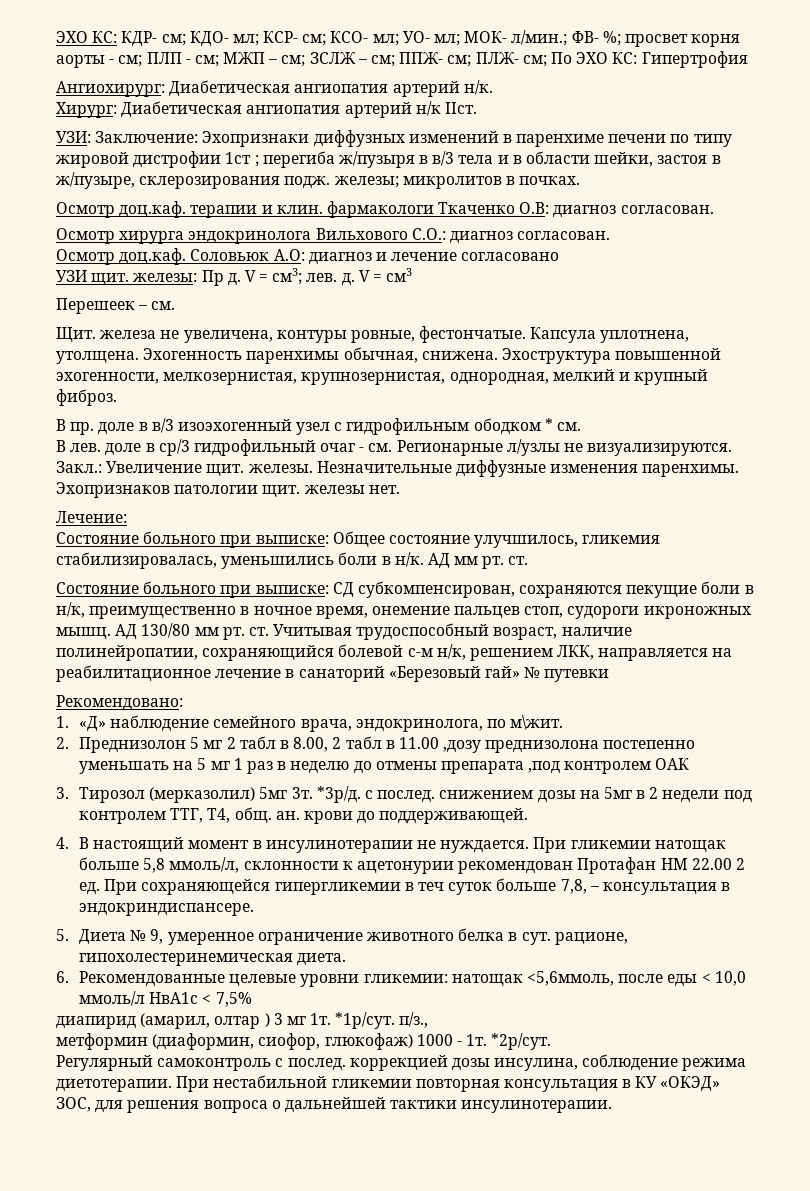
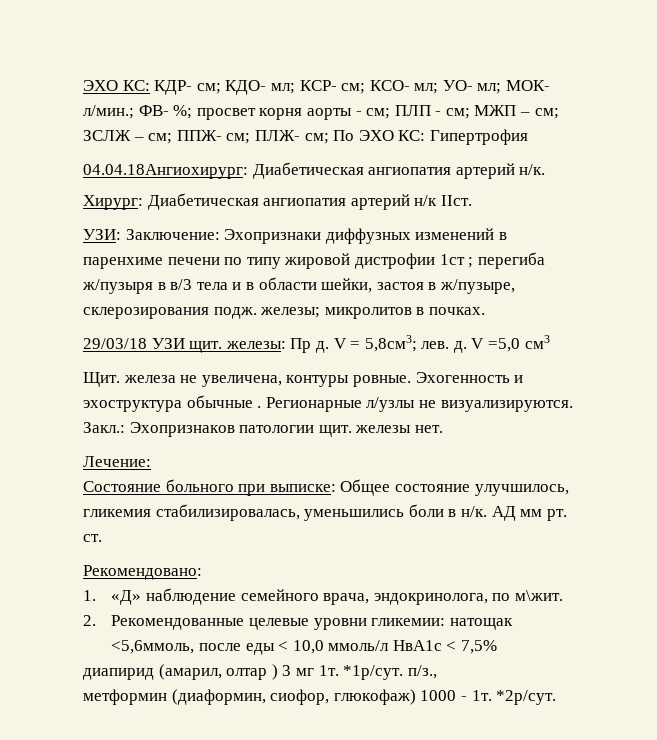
[56,81,165,97] Ангиохирург: -> [83,164,248,179] 04.04.18Ангиохирург:
[56,201,714,218] [56,228,611,244] [56,248,560,265] Осмотр доц.каф. терапии и клин. фармакологи Ткаченко О.В: диагноз согласован. // Осмотр хирурга эндокринолога Вильхового С.О.: диагноз согласован. // Осмотр доц.каф. Соловьюк А.О: диагноз и лечение согласовано // -> [83,338,147,349] 29/03/18
[272,268,303,285] см3; -> [364,335,417,352] 5,8см3;
[373,274,383,282] = -> [488,338,521,352] =5,0
[56,298,176,314] // Перешеек – см. -> (550, 342) none
[350,326,690,343] [56,347,722,364] [56,369,709,385] [56,389,117,406] [56,418,582,435] [56,439,393,456] ровные, фестончатые. Капсула уплотнена, утолщена. Эхогенность паренхимы обычная, снижена. Эхоструктура повышенной эхогенности, мелкозернистая, крупнозернистая, однородная, мелкий и крупный фиброз. // В пр. доле в в/3 изоэхогенный узел с гидрофильным ободком * см. // В лев. доле в ср/3 гидрофильный очаг - см. -> [352,372,524,387] [83,395,262,412] ровные. Эхогенность и эхоструктура обычные .
[106,460,740,477] Увеличение щит. железы. Незначительные диффузные изменения паренхимы. -> (125, 427) none
[56,581,754,598] [56,602,751,619] [56,623,632,640] [56,644,733,661] [56,665,610,682] // Состояние больного при выписке: СД субкомпенсирован, сохраняются пекущие боли в н/к, преимущественно в ночное время, онемение пальцев стоп, судороги икроножных мышц. АД 130/80 мм рт. ст. Учитывая трудоспособный возраст, наличие полинейропатии, сохраняющийся болевой с-м н/к, решением ЛКК, направляется на реабилитационное лечение в санаторий «Березовый гай» № путевки -> (102, 538) none
[79,736,696,753] [79,758,690,774] [56,786,752,803] [79,807,529,824] [56,837,726,853] [79,857,745,874] [79,878,731,895] [79,903,255,916] [56,928,628,945] [79,953,347,966] [56,971,69,983] Преднизолон 5 мг 2 табл в 8.00, 2 табл в 11.00 ,дозу преднизолона постепенно уменьшать на 5 мг 1 раз в неделю до отмены препарата ,под контролем ОАК // 3. Тирозол (мерказолил) 5мг 3т. *3р/д. с послед. снижением дозы на 5мг в 2 недели под контролем ТТГ, Т4, общ. ан. крови до поддерживающей. // 4. В настоящий момент в инсулинотерапии не нуждается. При гликемии натощак больше 5,8 ммоль/л, склонности к ацетонурии рекомендован Протафан НМ 22.00 2 ед. При сохраняющейся гипергликемии в теч суток больше 7,8, – консультация в эндокриндиспансере. // 5. Диета № 9, умеренное ограничение животного белка в сут. рационе, гипохолестеринемическая диета. // 6. -> (96, 620) none
[56,1054,747,1071] [56,1075,721,1092] [56,1097,613,1113] // Регулярный самоконтроль с послед. коррекцией дозы инсулина, соблюдение режима диетотерапии. При нестабильной гликемии повторная консультация в КУ «ОКЭД» ЗОС, для решения вопроса о дальнейшей тактики инсулинотерапии. -> (557, 697) none

